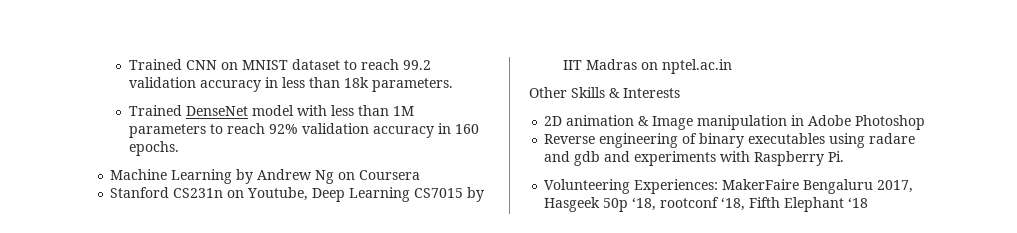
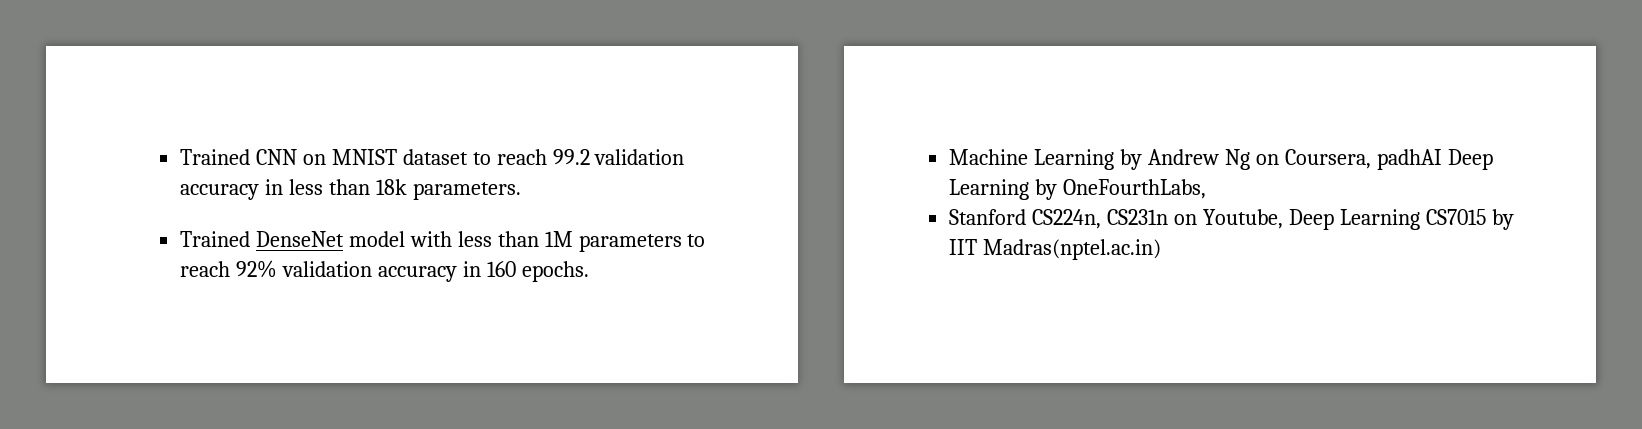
[359,170,421,180] Coursera -> [1284,149,1493,170] [949,179,1206,200] Coursera, padhAI Deep Learning by OneFourthLabs,
(170, 192) none -> [1031,209,1101,229] CS224n,
[586,59,733,74] [529,87,680,98] [544,115,926,130] [544,133,916,148] [544,151,845,166] [544,179,914,194] [544,197,869,212] Madras on nptel.ac.in // Other Skills & Interests // 2D animation & Image manipulation in Adobe Photoshop // Reverse engineering of binary executables using radare and gdb and experiments with Raspberry Pi. // Volunteering Experiences: MakerFaire Bengaluru 2017, Hasgeek 50p ‘18, rootconf ‘18, Fifth Elephant ‘18 -> [982,239,1161,260] Madras(nptel.ac.in)

